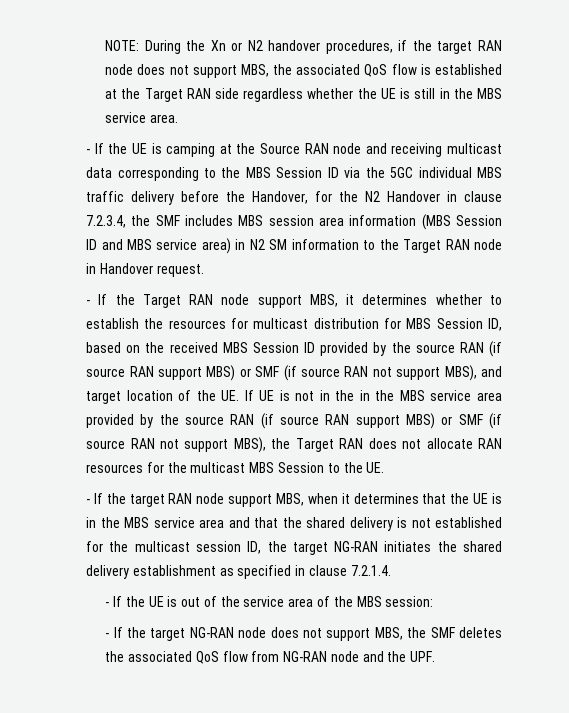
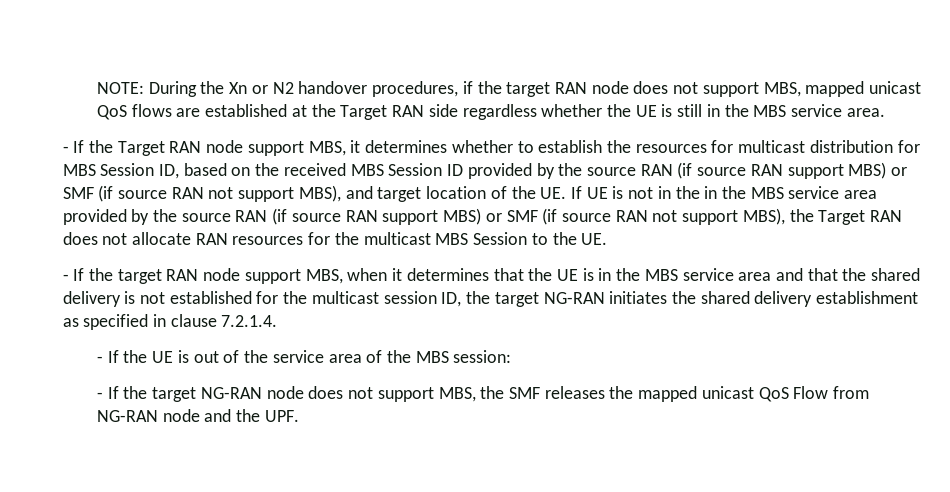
[273,64,431,77] the associated QoS flow is -> [805,81,922,97] [97,104,201,120] mapped unicast QoS flows are
[86,143,502,157] [86,167,502,181] [86,191,503,205] [86,214,502,230] [86,238,503,254] [86,263,204,277] // - If the UE is camping at the Source RAN node and receiving multicast data corresponding to the MBS Session ID via the 5GC individual MBS traffic delivery before the Handover, for the N2 Handover in clause 7.2.3.4, the SMF includes MBS session area information (MBS Session ID and MBS service area) in N2 SM information to the Target RAN node in Handover request. -> (885, 112) none
[458,627,502,638] [105,651,248,664] deletes the associated QoS flow -> [544,386,829,402] releases the mapped unicast QoS Flow

